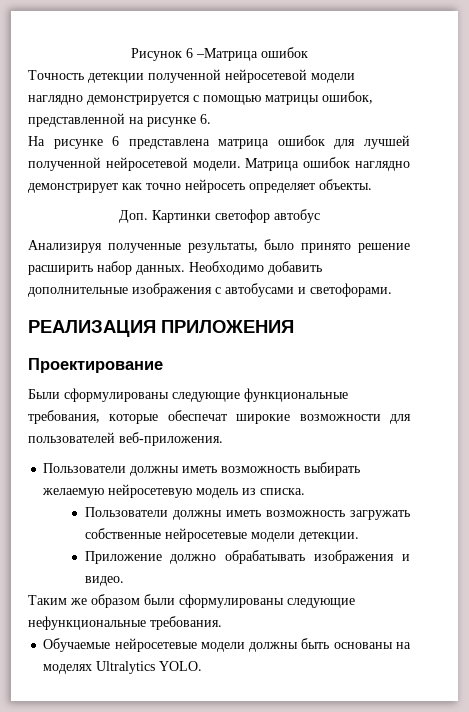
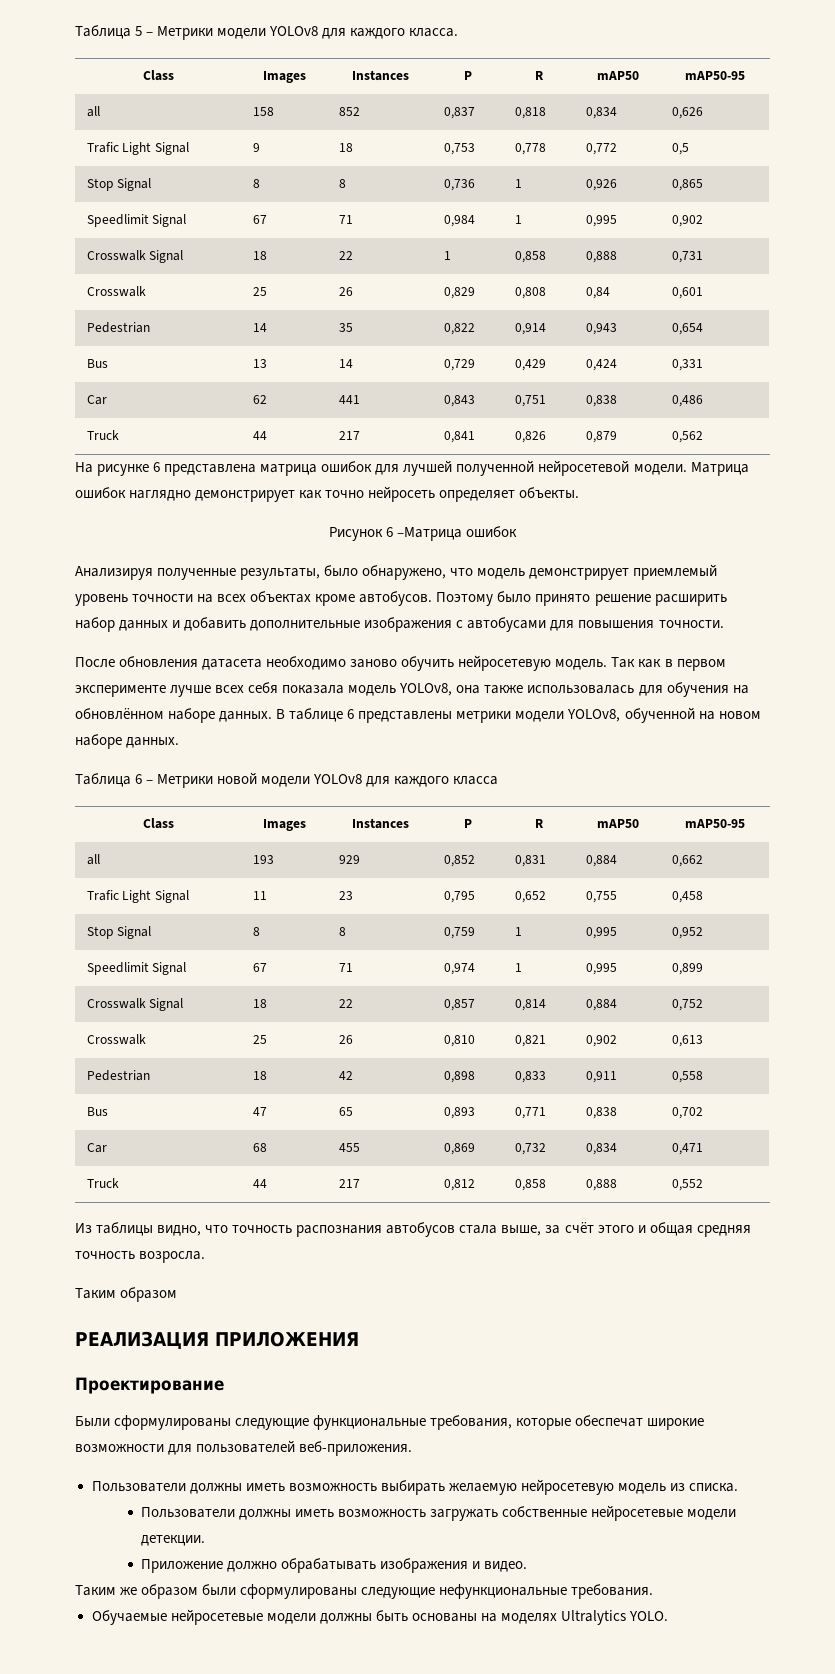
[130,47,308,61] [28,69,355,83] [28,91,373,105] [28,113,211,127] Рисунок 6 –Матрица ошибок // Точность детекции полученной нейросетевой модели наглядно демонстрируется с помощью матрицы ошибок, представленной на рисунке 6. -> [75,25,459,40] [143,70,174,81] [263,71,306,83] [351,70,409,81] [464,71,472,80] [535,71,544,80] [596,71,639,80] [685,71,745,80] [86,106,100,117] [252,107,274,116] [338,107,360,116] [443,107,475,119] [514,107,546,119] [585,107,617,119] [671,107,703,119] [86,142,189,155] [252,143,260,152] [338,143,353,152] [443,143,475,155] [514,143,546,155] [585,143,617,155] [671,143,689,155] [86,178,152,191] [252,179,260,188] [338,179,346,188] [443,179,475,191] [514,179,522,188] [585,179,617,191] [671,179,703,191] [86,214,187,227] [252,215,267,224] [338,215,353,224] [443,215,475,227] [514,215,522,224] [585,215,617,227] [671,215,703,227] [86,250,184,263] [252,251,267,260] [338,251,353,260] [443,251,451,260] [514,251,546,263] [585,251,617,263] [671,251,703,263] [86,286,146,297] [252,287,267,296] [338,287,353,296] [443,287,475,299] [514,287,546,299] [585,287,610,299] [671,287,703,299] [86,322,150,333] [252,323,267,332] [338,323,353,332] [443,323,475,335] [514,323,546,335] [585,323,617,335] [671,323,703,335] [86,359,108,368] [252,359,267,368] [338,359,353,368] [443,359,475,371] [514,359,546,371] [585,359,617,371] [671,359,703,371] [86,395,107,405] [252,395,267,404] [338,395,360,404] [443,395,475,407] [514,395,546,407] [585,395,617,407] [671,395,703,407] [86,430,119,440] [252,431,267,440] [338,431,360,440] [443,431,475,443] [514,431,546,443] [585,431,617,443] [671,431,703,443] Таблица 5 – Метрики модели YOLOv8 для каждого класса. // Class | Images | Instances | P | R | mAP50 | mAP50-95 // all | 158 | 852 | 0,837 | 0,818 | 0,834 | 0,626 // Trafic Light Signal | 9 | 18 | 0,753 | 0,778 | 0,772 | 0,5 // Stop Signal | 8 | 8 | 0,736 | 1 | 0,926 | 0,865 // Speedlimit Signal | 67 | 71 | 0,984 | 1 | 0,995 | 0,902 // Crosswalk Signal | 18 | 22 | 1 | 0,858 | 0,888 | 0,731 // Crosswalk | 25 | 26 | 0,829 | 0,808 | 0,84 | 0,601 // Pedestrian | 14 | 35 | 0,822 | 0,914 | 0,943 | 0,654 // Bus | 13 | 14 | 0,729 | 0,429 | 0,424 | 0,331 // Car | 62 | 441 | 0,843 | 0,751 | 0,838 | 0,486 // Truck | 44 | 217 | 0,841 | 0,826 | 0,879 | 0,562
[118,209,320,223] Доп. Картинки светофор автобус -> [328,526,518,541] Рисунок 6 –Матрица ошибок
(295, 244) none -> [362,564,718,580] [75,591,532,606] обнаружено, что модель демонстрирует приемлемый уровень точности на всех объектах кроме автобусов. Поэтому было
[136,261,264,275] данных. Необходимо -> [119,620,181,631] данных и
[298,283,392,297] и светофорами. -> [550,620,724,631] [75,655,726,671] [75,682,749,697] [75,707,761,723] [75,734,180,749] [75,772,499,788] [143,818,174,829] [263,819,306,831] [351,818,409,829] [464,819,472,828] [535,819,544,828] [596,819,639,828] [685,819,745,828] [86,854,100,865] [252,855,274,864] [338,855,360,864] [443,855,475,867] [514,855,546,867] [585,855,617,867] [671,855,703,867] [86,890,189,903] [252,891,267,900] [338,891,353,900] [443,891,475,903] [514,891,546,903] [585,891,617,903] [671,891,703,903] [86,926,152,939] [252,927,260,936] [338,927,346,936] [443,927,475,939] [514,927,522,936] [585,927,617,939] [671,927,703,939] [86,962,187,975] [252,963,267,972] [338,963,353,972] [443,963,475,975] [514,963,522,972] [585,963,617,975] [671,963,703,975] [86,998,184,1011] [252,999,267,1008] [338,999,353,1008] [443,999,475,1011] [514,999,546,1011] [585,999,617,1011] [671,999,703,1011] [86,1034,146,1045] [252,1035,267,1044] [338,1035,353,1044] [443,1035,475,1047] [514,1035,546,1047] [585,1035,617,1047] [671,1035,703,1047] [86,1070,150,1081] [252,1071,267,1080] [338,1071,353,1080] [443,1071,475,1083] [514,1071,546,1083] [585,1071,617,1083] [671,1071,703,1083] [86,1107,108,1116] [252,1107,267,1116] [338,1107,353,1116] [443,1107,475,1119] [514,1107,546,1119] [585,1107,617,1119] [671,1107,703,1119] [86,1143,107,1153] [252,1143,267,1152] [338,1143,360,1152] [443,1143,475,1155] [514,1143,546,1155] [585,1143,617,1155] [671,1143,703,1155] [86,1178,119,1188] [252,1179,267,1188] [338,1179,360,1188] [443,1179,475,1191] [514,1179,546,1191] [585,1179,617,1191] [671,1179,703,1191] [75,1222,751,1237] [75,1251,206,1263] [75,1287,178,1302] для повышения точности. // После обновления датасета необходимо заново обучить нейросетевую модель. Так как в первом эксперименте лучше всех себя показала модель YOLOv8, она также использовалась для обучения на обновлённом наборе данных. В таблице 6 представлены метрики модели YOLOv8, обученной на новом наборе данных. // Таблица 6 – Метрики новой модели YOLOv8 для каждого класса // Class | Images | Instances | P | R | mAP50 | mAP50-95 // all | 193 | 929 | 0,852 | 0,831 | 0,884 | 0,662 // Trafic Light Signal | 11 | 23 | 0,795 | 0,652 | 0,755 | 0,458 // Stop Signal | 8 | 8 | 0,759 | 1 | 0,995 | 0,952 // Speedlimit Signal | 67 | 71 | 0,974 | 1 | 0,995 | 0,899 // Crosswalk Signal | 18 | 22 | 0,857 | 0,814 | 0,884 | 0,752 // Crosswalk | 25 | 26 | 0,810 | 0,821 | 0,902 | 0,613 // Pedestrian | 18 | 42 | 0,898 | 0,833 | 0,911 | 0,558 // Bus | 47 | 65 | 0,893 | 0,771 | 0,838 | 0,702 // Car | 68 | 455 | 0,869 | 0,732 | 0,834 | 0,471 // Truck | 44 | 217 | 0,812 | 0,858 | 0,888 | 0,552 // Из таблицы видно, что точность распознания автобусов стала выше, за счёт этого и общая средняя точность возросла. // Таким образом

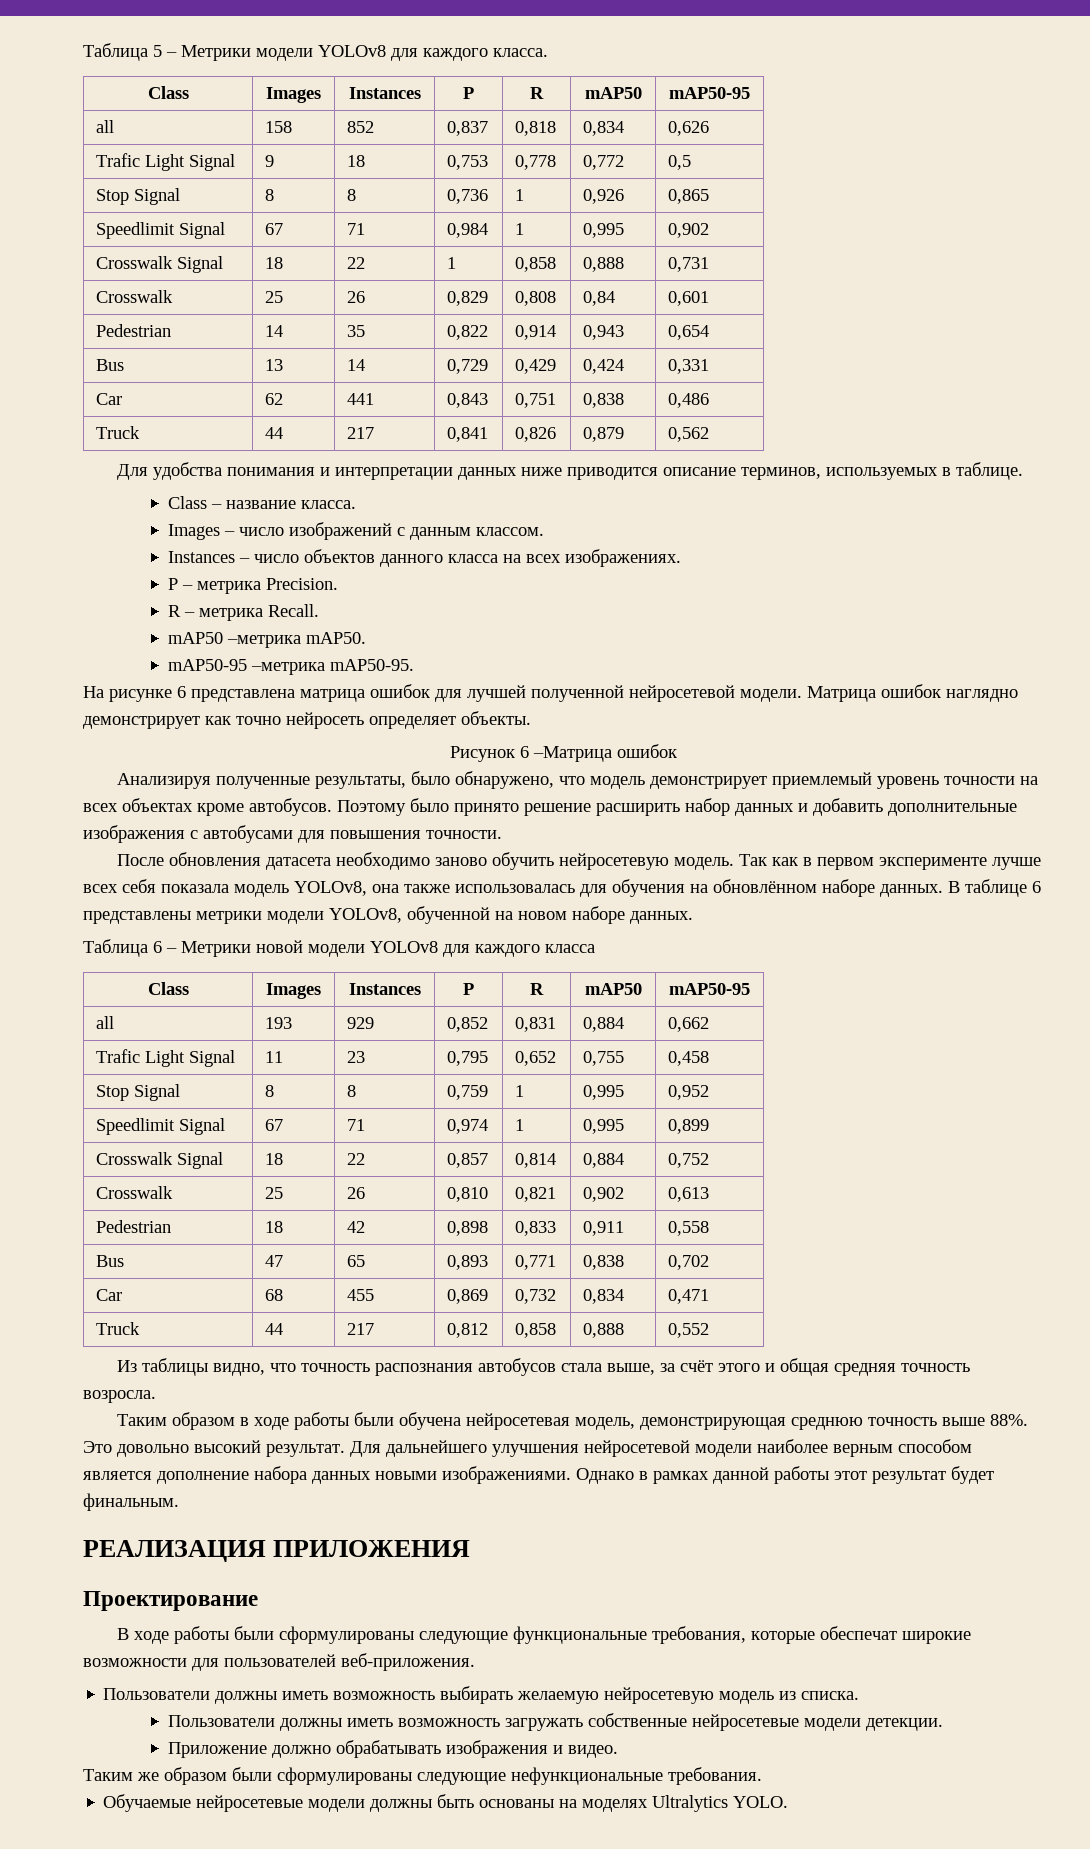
(703, 437) none -> [116,462,1023,480] [168,496,357,509] [168,522,545,540] [168,549,682,567] [168,578,339,594] [168,604,320,621] [168,632,367,648] [168,659,415,675] // Для удобства понимания и интерпретации данных ниже приводится описание терминов, используемых в таблице. // Class – название класса. // Images – число изображений с данным классом. // Instances – число объектов данного класса на всех изображениях. // P – метрика Precision. // R – метрика Recall. // mAP50 –метрика mAP50. // mAP50-95 –метрика mAP50-95.
(178, 1294) none -> [239,1412,1028,1430] [83,1439,972,1457] [83,1466,994,1484] [83,1493,179,1511] в ходе работы были обучена нейросетевая модель, демонстрирующая среднюю точность выше 88%. Это довольно высокий результат. Для дальнейшего улучшения нейросетевой модели наиболее верным способом является дополнение набора данных новыми изображениями. Однако в рамках данной работы этот результат будет финальным.
[75,1416,110,1427] Были -> [116,1626,274,1644] В ходе работы были

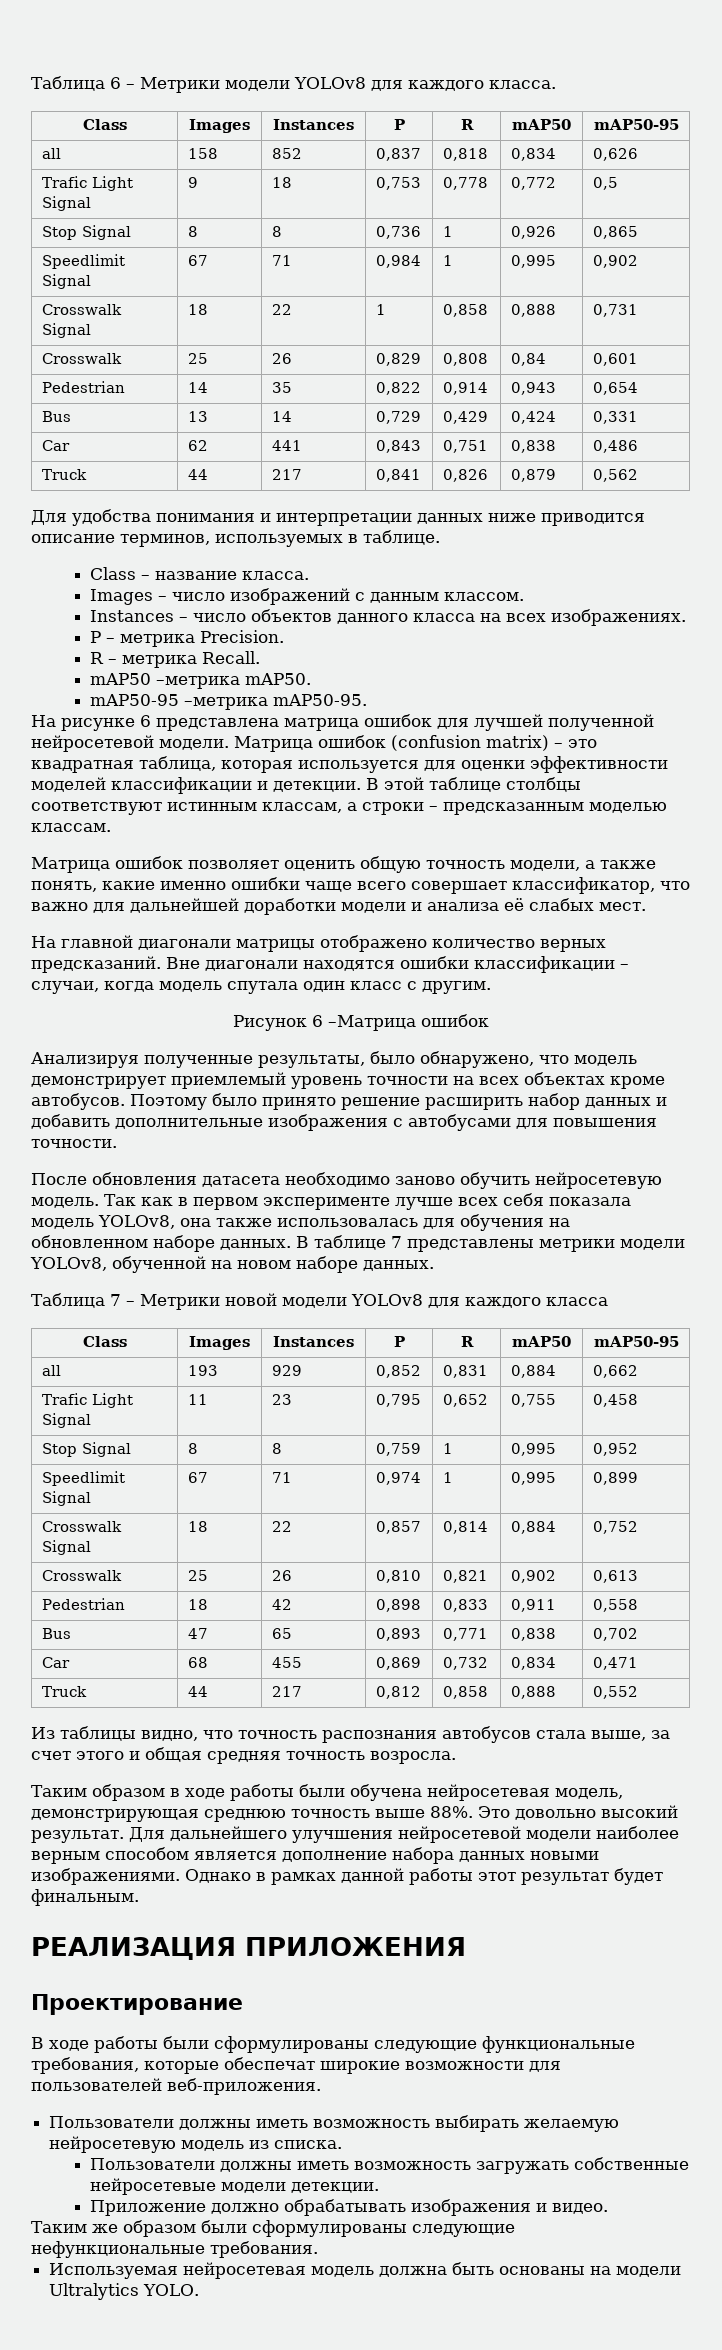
[83,43,162,61] Таблица 5 -> [31,76,121,91] Таблица 6
[946,689,1018,702] [83,711,531,729] наглядно демонстрирует как точно нейросеть определяет объекты. -> [391,735,597,751] [31,756,668,773] [31,777,581,794] [31,802,667,815] [31,823,111,832] [31,856,656,873] [31,877,690,894] [31,898,646,915] [31,935,606,952] [31,956,629,973] [31,981,491,994] (confusion matrix) – это квадратная таблица, которая используется для оценки эффективности моделей классификации и детекции. В этой таблице столбцы соответствуют истинным классам, а строки – предсказанным моделью классам. // Матрица ошибок позволяет оценить общую точность модели, а также понять, какие именно ошибки чаще всего совершает классификатор, что важно для дальнейшей доработки модели и анализа её слабых мест. // На главной диагонали матрицы отображено количество верных предсказаний. Вне диагонали находятся ошибки классификации – случаи, когда модель спутала один класс с другим.
[713,879,817,893] обновлённом -> [31,1235,148,1248] обновленном
[1032,881,1041,893] 6 -> [391,1236,402,1248] 7
[153,941,162,953] 6 -> [110,1294,121,1306] 7
[679,1360,713,1372] счёт -> [31,1751,71,1760] счет
[103,1794,433,1812] Обучаемые нейросетевые модели должны -> [49,2262,448,2279] Используемая нейросетевая модель должна
[582,1799,649,1812] моделях -> [616,2266,682,2277] модели

